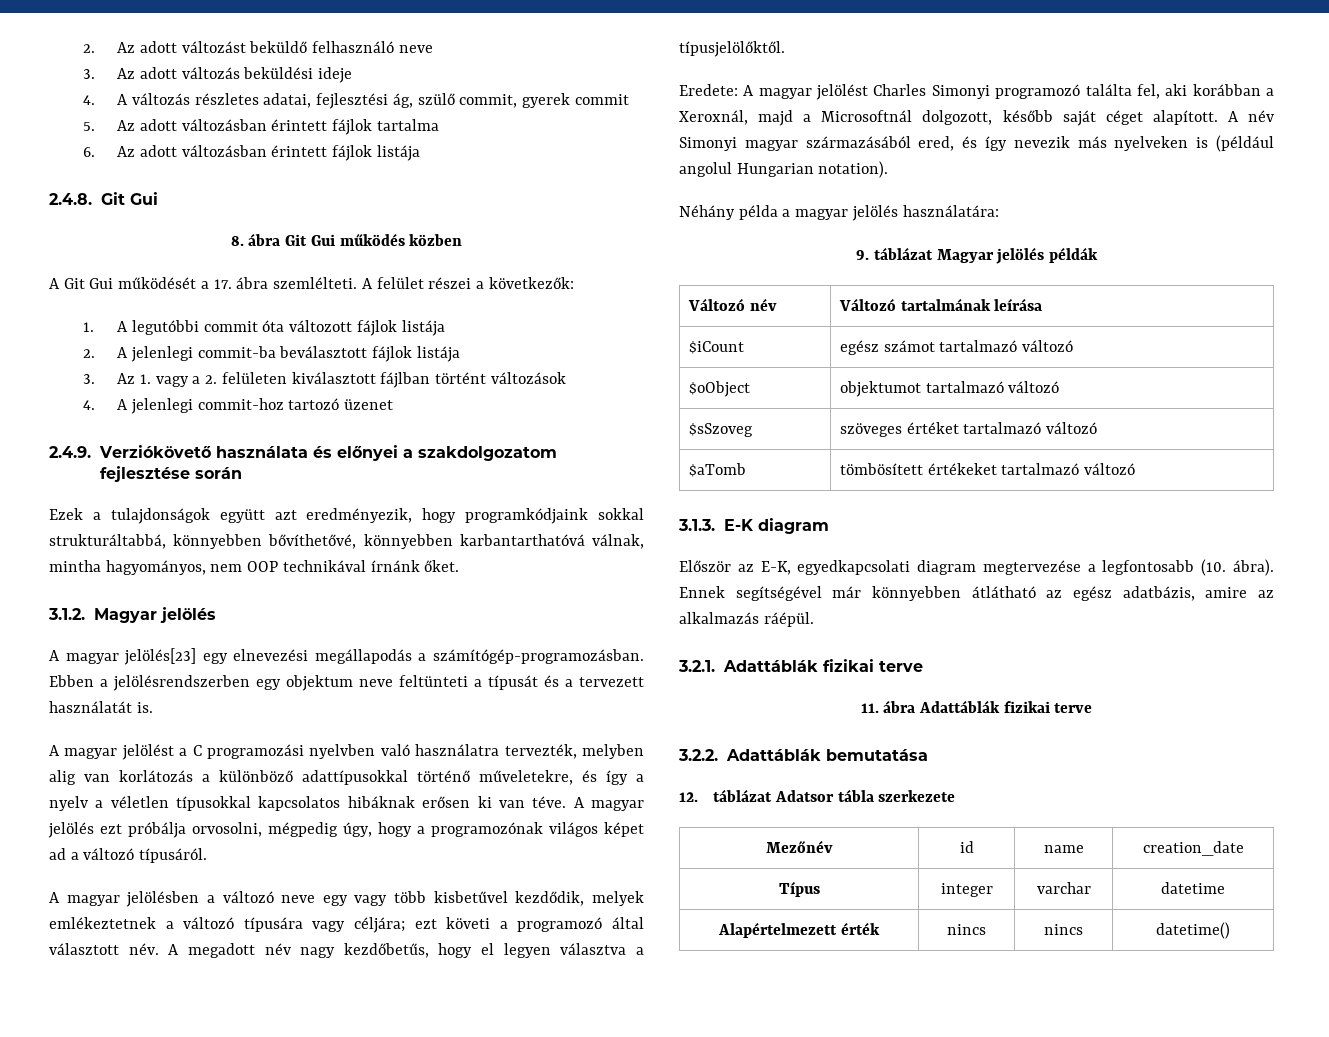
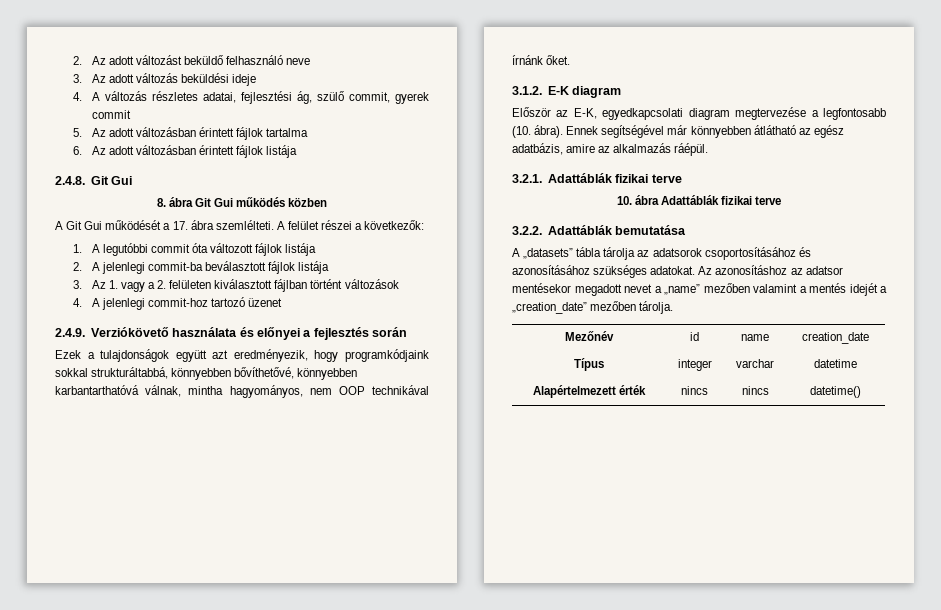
[417,446,557,461] [99,466,190,482] szakdolgozatom fejlesztése -> [313,327,369,340] fejlesztés
[93,607,216,623] [49,648,644,665] [49,675,644,691] [49,701,153,713] [49,744,644,760] [49,770,644,785] [49,796,644,811] [48,822,644,838] [49,848,208,863] [49,891,644,907] [49,917,645,933] [49,943,644,958] [679,41,785,57] [679,84,1274,100] [679,110,1274,126] [679,135,1274,152] [679,161,889,178] [679,205,999,221] [856,247,1098,264] [687,298,777,311] [838,298,1043,311] [688,341,744,354] [839,340,1073,355] [688,381,750,397] [839,381,1060,397] [688,423,753,437] [839,422,1097,437] [688,463,746,477] [839,463,1135,475] [678,519,715,531] Magyar jelölés // A magyar jelölés[23] egy elnevezési megállapodás a számítógép-programozásban. Ebben a jelölésrendszerben egy objektum neve feltünteti a típusát és a tervezett használatát is. // A magyar jelölést a C programozási nyelvben való használatra tervezték, melyben alig van korlátozás a különböző adattípusokkal történő műveletekre, és így a nyelv a véletlen típusokkal kapcsolatos hibáknak erősen ki van téve. A magyar jelölés ezt próbálja orvosolni, mégpedig úgy, hogy a programozónak világos képet ad a változó típusáról. // A magyar jelölésben a változó neve egy vagy több kisbetűvel kezdődik, melyek emlékeztetnek a változó típusára vagy céljára; ezt követi a programozó által választott név. A megadott név nagy kezdőbetűs, hogy el legyen választva a típusjelölőktől. // Eredete: A magyar jelölést Charles Simonyi programozó találta fel, aki korábban a Xeroxnál, majd a Microsoftnál dolgozott, később saját céget alapított. A név Simonyi magyar származásából ered, és így nevezik más nyelveken is (például angolul Hungarian notation). // Néhány példa a magyar jelölés használatára: // 9. táblázat Magyar jelölés példák // Változó név | Változó tartalmának leírása // $iCount | egész számot tartalmazó változó // $oObject | objektumot tartalmazó változó // $sSzoveg | szöveges értéket tartalmazó változó // $aTomb | tömbösített értékeket tartalmazó változó // 3.1.3. -> (542, 90) none
[860,703,879,713] 11. -> [616,196,632,205] 10.
[679,789,956,802] 12. táblázat Adatsor tábla szerkezete -> [512,247,811,260] [512,265,843,278] [512,283,887,296] [512,301,674,314] A „datasets” tábla tárolja az adatsorok csoportosításához és azonosításához szükséges adatokat. Az azonosításhoz az adatsor mentésekor megadott nevet a „name” mezőben valamint a mentés idejét a „creation_date” mezőben tárolja.

